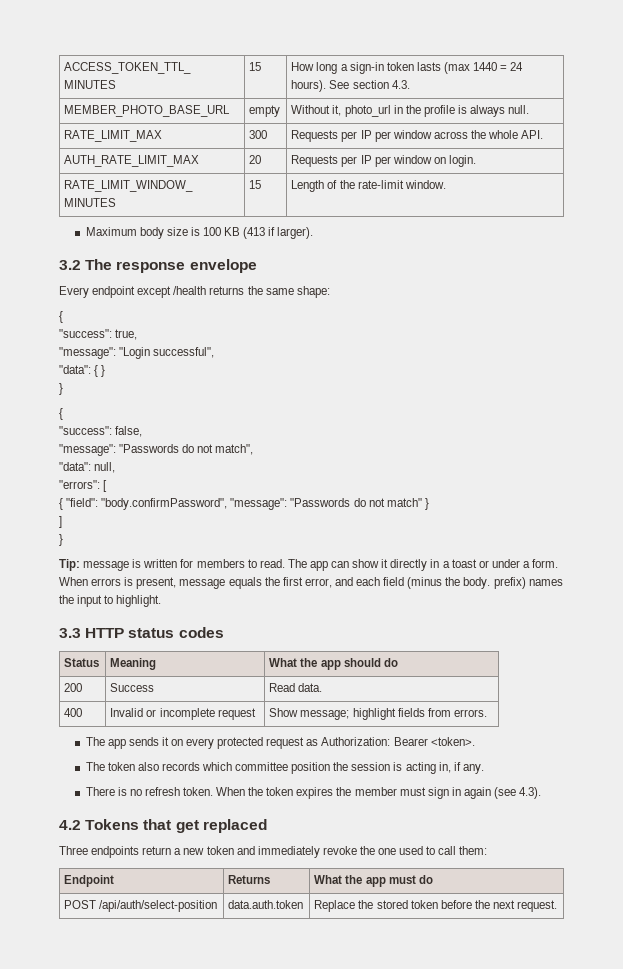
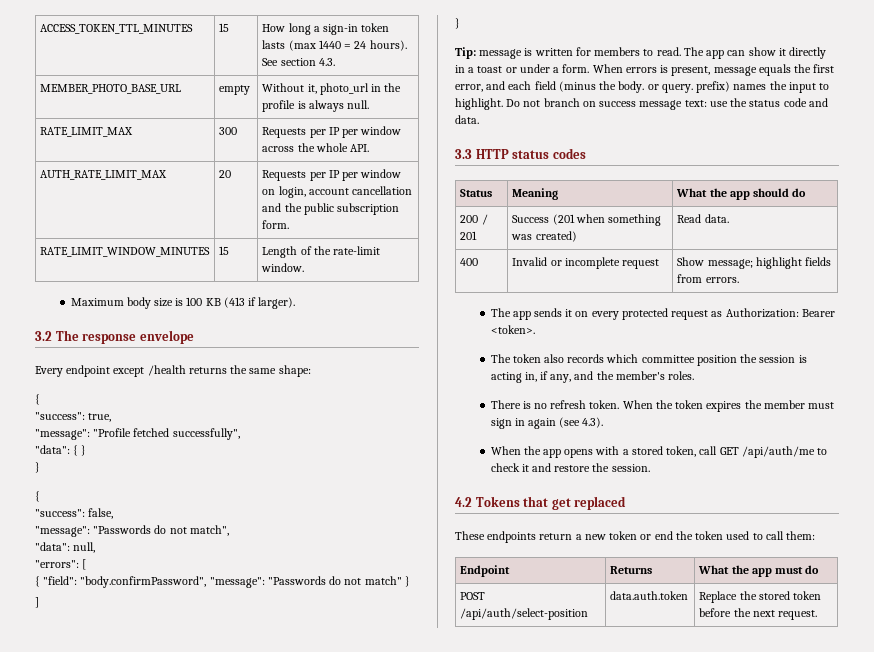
[448,155,476,167] login. -> [278,186,413,198] [262,203,400,215] [262,220,290,229] login, account cancellation and the public subscription form.
[119,347,215,359] "Login successful", -> [93,428,240,440] "Profile fetched successfully",
(491, 583) none -> [647,84,693,93] or query.
(162, 601) none -> [506,98,828,110] [455,115,479,124] Do not branch on success message text: use the status code and data.
(83, 687) none -> [481,214,488,225] [460,231,478,240] / 201
(155, 687) none -> [552,214,662,226] [511,231,577,242] (201 when something was created)
[462,764,484,774] any. -> [550,371,695,383] any, and the member's roles.
(542, 793) none -> [490,446,828,458] [490,463,650,472] // When the app opens with a stored token, call GET /api/auth/me to check it and restore the session.
[59,846,88,855] Three -> [455,531,485,540] These
[236,846,397,858] and immediately revoke the one -> [640,531,724,540] or end the token

